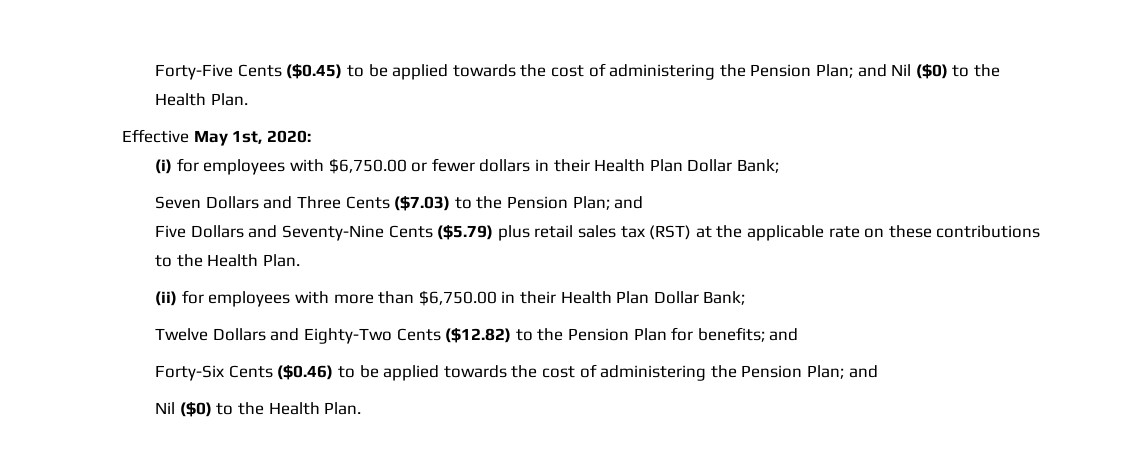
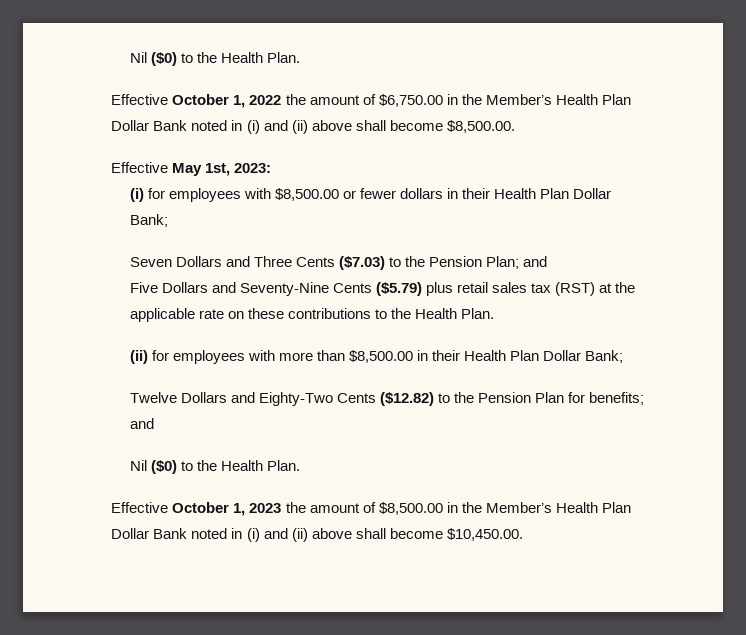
[155,63,1000,80] [155,93,248,106] Forty-Five Cents ($0.45) to be applied towards the cost of administering the Pension Plan; and Nil ($0) to the Health Plan. -> [129,52,300,66] [111,94,631,108] [111,120,515,134] Nil ($0) to the Health Plan. // Effective October 1, 2022 the amount of $6,750.00 in the Member’s Health Plan Dollar Bank noted in (i) and (ii) above shall become $8,500.00.
[266,130,311,143] 2020: -> [234,163,272,173] 2023:
[328,158,407,174] $6,750.00 -> [274,188,339,201] $8,500.00
[418,290,497,306] $6,750.00 -> [348,350,413,363] $8,500.00
[155,364,878,381] [155,402,362,417] // Forty-Six Cents ($0.46) to be applied towards the cost of administering the Pension Plan; and // Nil ($0) to the Health Plan. -> [129,460,300,474] [111,502,631,516] [111,528,523,542] // Nil ($0) to the Health Plan. // Effective October 1, 2023 the amount of $8,500.00 in the Member’s Health Plan Dollar Bank noted in (i) and (ii) above shall become $10,450.00.

